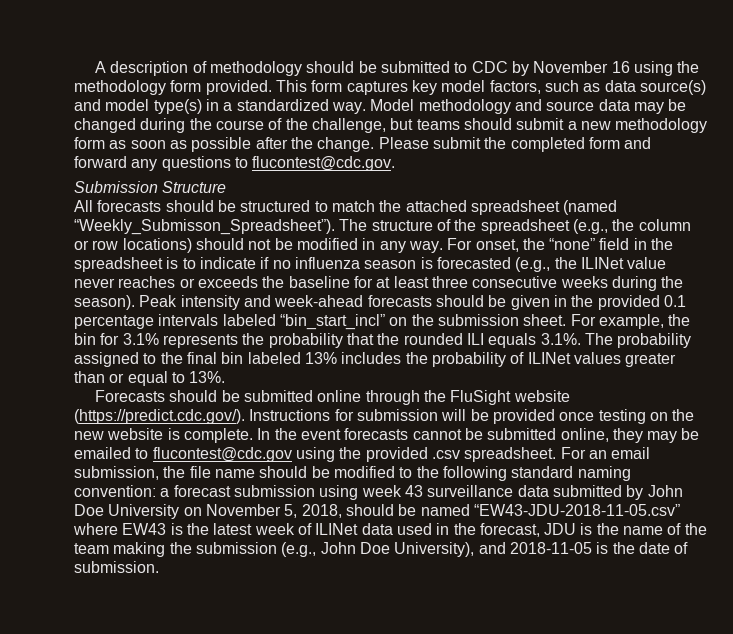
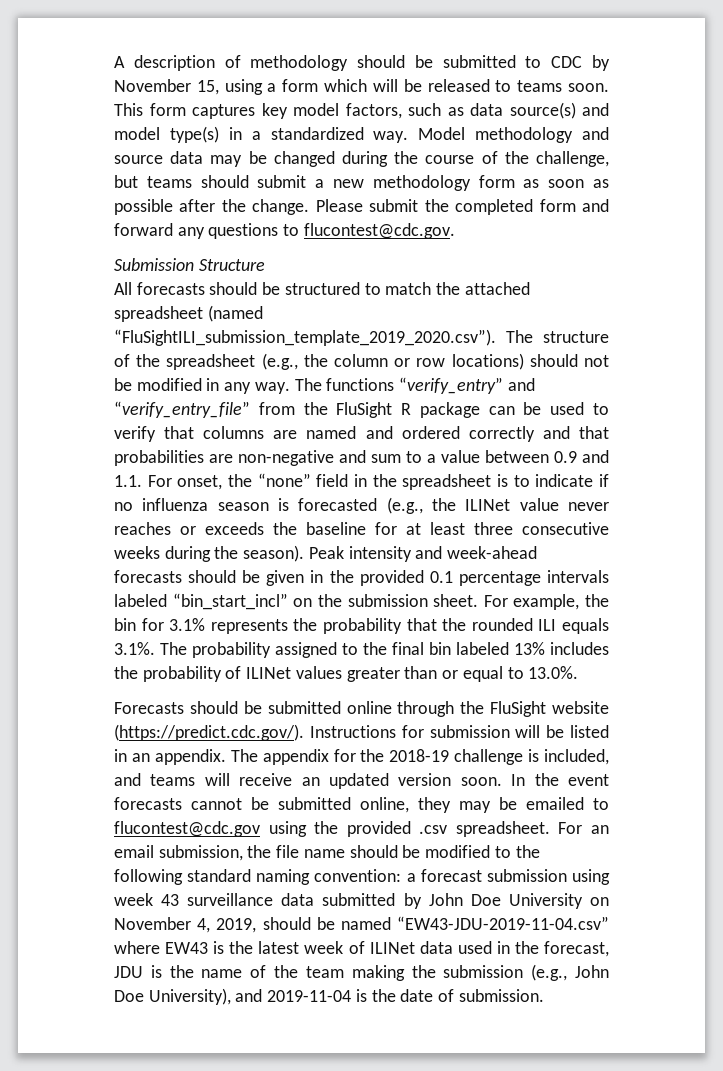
[611,61,700,76] [74,80,272,95] 16 using the methodology form provided. -> [196,79,609,95] 15, using a form which will be released to teams soon.
[74,219,335,235] “Weekly_Submisson_Spreadsheet”). -> [114,329,496,346] “FluSightILI_submission_template_2019_2020.csv”).
(443, 247) none -> [294,377,535,394] [114,401,609,418] [114,426,609,442] [114,450,609,466] [114,475,142,487] The functions “verify_entry” and “verify_entry_file” from the FluSight R package can be used to verify that columns are named and ordered correctly and that probabilities are non-negative and sum to a value between 0.9 and 1.1.
[189,371,226,383] 13%. -> [528,666,579,679] 13.0%.
[492,409,695,424] [74,428,253,443] provided once testing on the new website is complete. -> [570,725,609,738] [114,749,609,765] [114,773,502,789] listed in an appendix. The appendix for the 2018-19 challenge is included, and teams will receive an updated version soon.
[284,504,342,518] 5, 2018, -> [197,918,257,933] 4, 2019,
[473,504,680,516] “EW43-JDU-2018-11-05.csv” -> [396,916,609,930] “EW43-JDU-2019-11-04.csv”
[509,542,592,554] 2018-11-05 -> [267,990,352,1002] 2019-11-04

